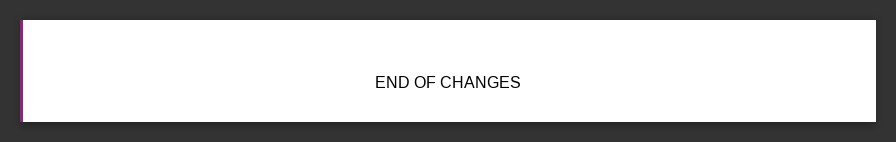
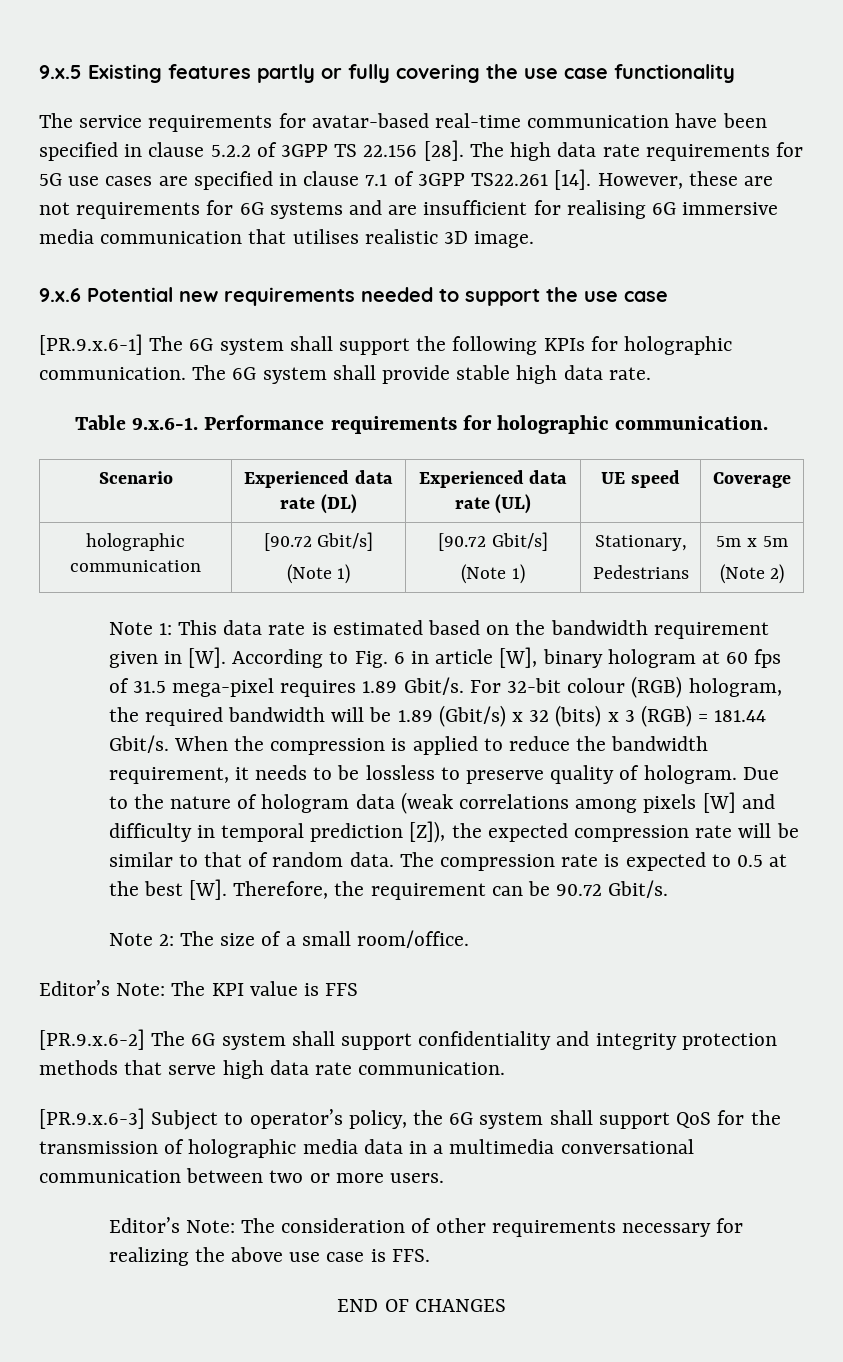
(374, 82) none -> [39,64,735,83] [39,113,767,132] [39,140,803,161] [39,169,773,190] [39,200,779,219] [39,229,535,248] [39,287,668,306] [39,334,733,355] [39,365,651,384] [74,415,769,434] [98,471,173,484] [244,470,393,488] [280,494,357,514] [418,470,568,488] [454,494,532,514] [601,470,680,488] [713,472,791,488] [86,533,185,551] [70,560,201,572] [263,532,374,551] [286,564,351,584] [438,532,548,551] [461,564,525,584] [594,535,687,551] [592,565,689,579] [716,536,788,547] [719,564,785,584] [108,620,769,639] [108,647,782,668] [108,676,782,698] [108,705,767,727] [108,735,709,755] [108,765,779,784] [108,792,775,814] [108,821,799,843] [108,852,788,871] [108,879,669,900] [108,930,470,948] [39,980,359,996] [39,1029,777,1050] [39,1060,506,1079] [39,1108,781,1130] [39,1139,694,1158] [39,1168,445,1183] [108,1217,744,1237] [108,1247,430,1266] 9.x.5 Existing features partly or fully covering the use case functionality // The service requirements for avatar-based real-time communication have been specified in clause 5.2.2 of 3GPP TS 22.156 [28]. The high data rate requirements for 5G use cases are specified in clause 7.1 of 3GPP TS22.261 [14]. However, these are not requirements for 6G systems and are insufficient for realising 6G immersive media communication that utilises realistic 3D image. // 9.x.6 Potential new requirements needed to support the use case // [PR.9.x.6-1] The 6G system shall support the following KPIs for holographic communication. The 6G system shall provide stable high data rate. // Table 9.x.6-1. Performance requirements for holographic communication. // Scenario | Experienced data rate (DL) | Experienced data rate (UL) | UE speed | Coverage // holographic communication | [90.72 Gbit/s] // (Note 1) | [90.72 Gbit/s] // (Note 1) | Stationary, // Pedestrians | 5m x 5m // (Note 2) // Note 1: This data rate is estimated based on the bandwidth requirement given in [W]. According to Fig. 6 in article [W], binary hologram at 60 fps of 31.5 mega-pixel requires 1.89 Gbit/s. For 32-bit colour (RGB) hologram, the required bandwidth will be 1.89 (Gbit/s) x 32 (bits) x 3 (RGB) = 181.44 Gbit/s. When the compression is applied to reduce the bandwidth requirement, it needs to be lossless to preserve quality of hologram. Due to the nature of hologram data (weak correlations among pixels [W] and difficulty in temporal prediction [Z]), the expected compression rate will be similar to that of random data. The compression rate is expected to 0.5 at the best [W]. Therefore, the requirement can be 90.72 Gbit/s. // Note 2: The size of a small room/office. // Editor’s Note: The KPI value is FFS // [PR.9.x.6-2] The 6G system shall support confidentiality and integrity protection methods that serve high data rate communication. // [PR.9.x.6-3] Subject to operator’s policy, the 6G system shall support QoS for the transmission of holographic media data in a multimedia conversational communication between two or more users. // Editor’s Note: The consideration of other requirements necessary for realizing the above use case is FFS. //

